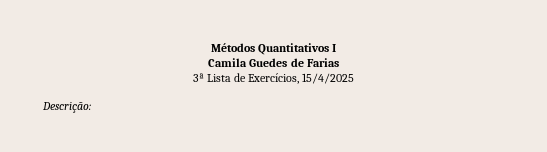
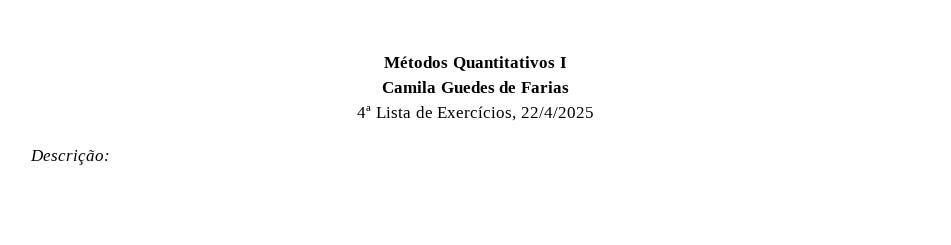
[192,73,204,82] 3ª -> [357,106,372,118] 4ª
[302,73,355,84] 15/4/2025 -> [520,107,594,118] 22/4/2025

